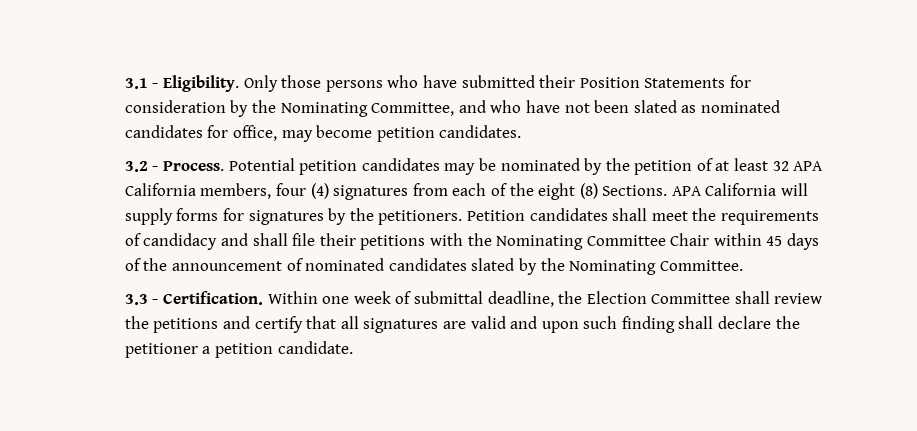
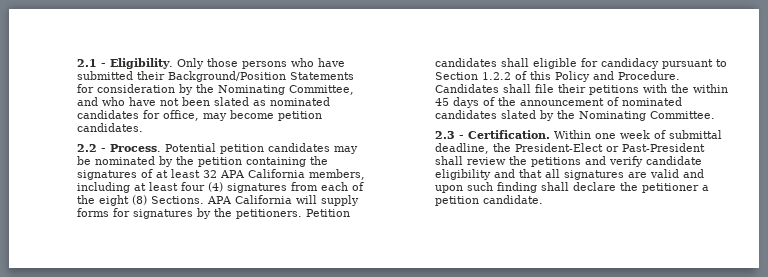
[124,78,148,89] 3.1 -> [76,59,97,67] 2.1
[579,77,640,88] Position -> [167,71,286,82] Background/Position
[124,161,148,172] 3.2 -> [76,144,97,152] 2.2
(693, 167) none -> [245,156,328,167] [76,170,137,180] containing the signatures
(272, 191) none -> [76,182,178,193] including at least
[651,208,819,225] [124,233,248,250] meet the requirements of candidacy and -> [532,58,727,69] [434,71,680,82] [434,84,499,93] eligible for candidacy pursuant to Section 1.2.2 of this Policy and Procedure. Candidates
[496,233,710,250] Nominating Committee Chair -> (689, 88) none
[124,294,148,305] 3.3 -> [434,131,455,139] 2.3
[586,291,731,304] Election Committee -> [514,143,705,152] President-Elect or Past-President
[254,316,303,333] certify -> [608,156,702,167] [434,169,515,180] verify candidate eligibility and

